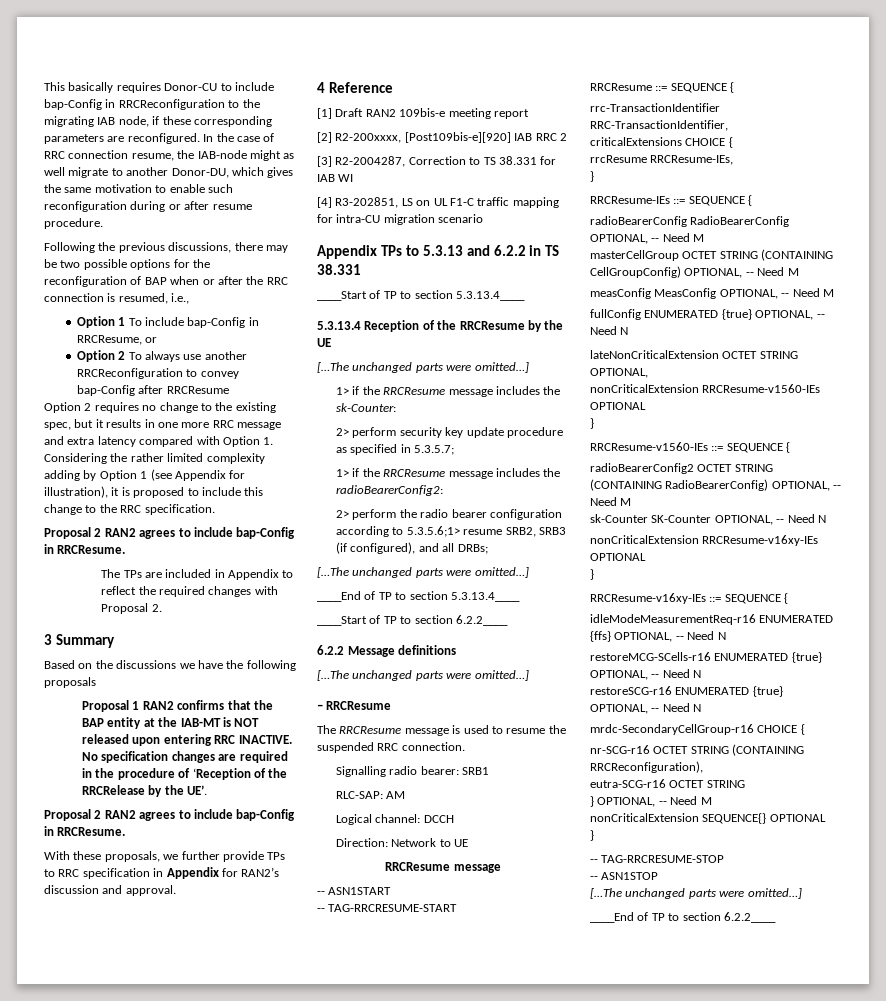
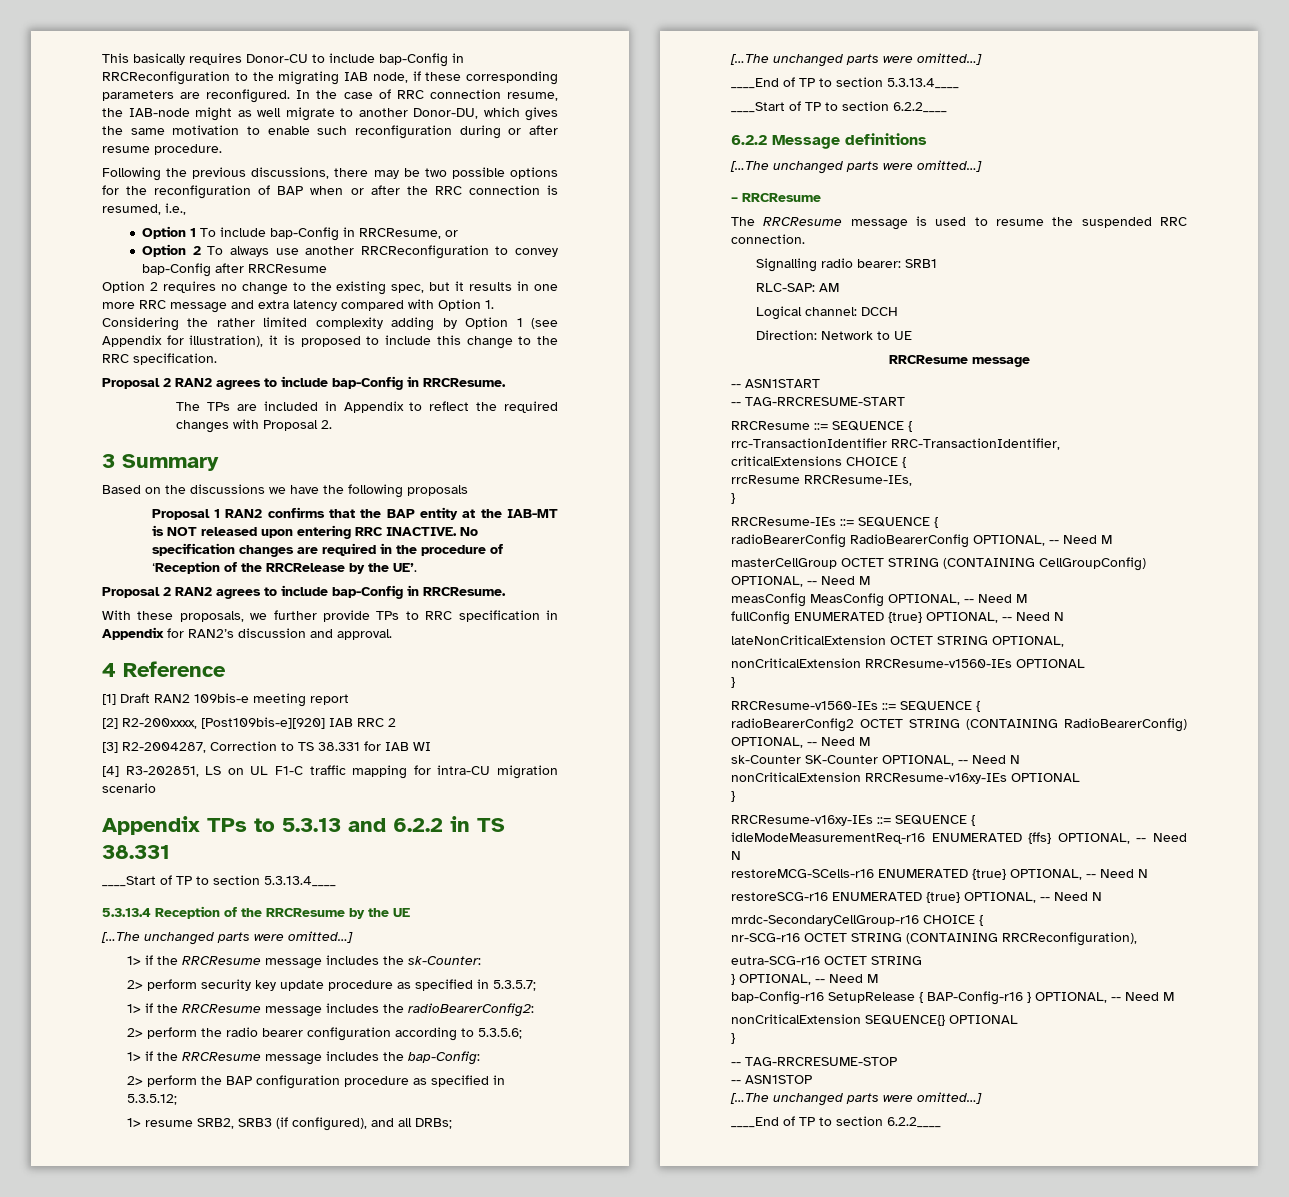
[406,526,460,537] 5.3.5.6;1> -> [477,1028,522,1039] [126,1051,480,1065] [126,1075,505,1089] [126,1094,177,1105] [126,1118,141,1127] 5.3.5.6; // 1> if the RRCResume message includes the bap-Config: // 2> perform the BAP configuration procedure as specified in 5.3.5.12; // 1>
(712, 801) none -> [731,991,1174,1005] // bap-Config-r16 SetupRelease { BAP-Config-r16 } OPTIONAL, -- Need M

